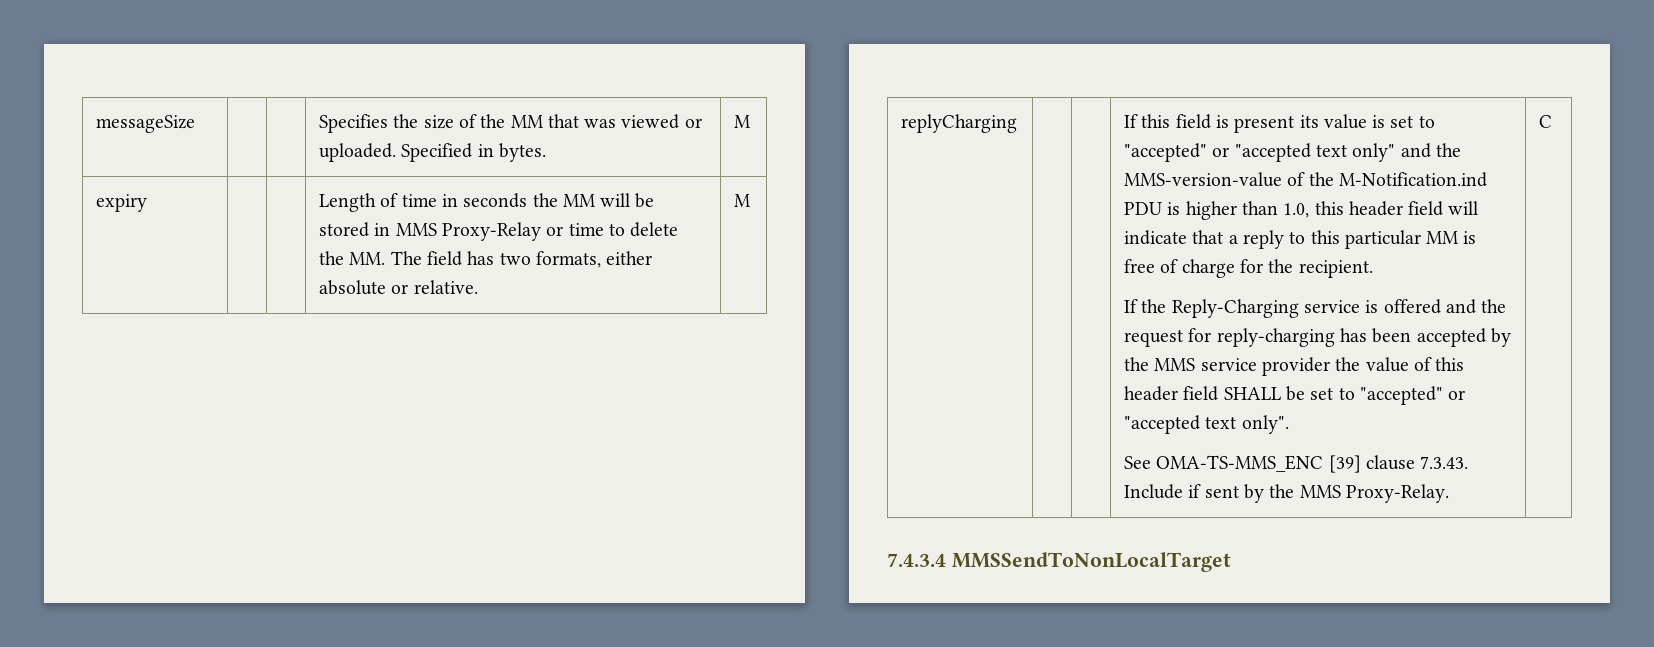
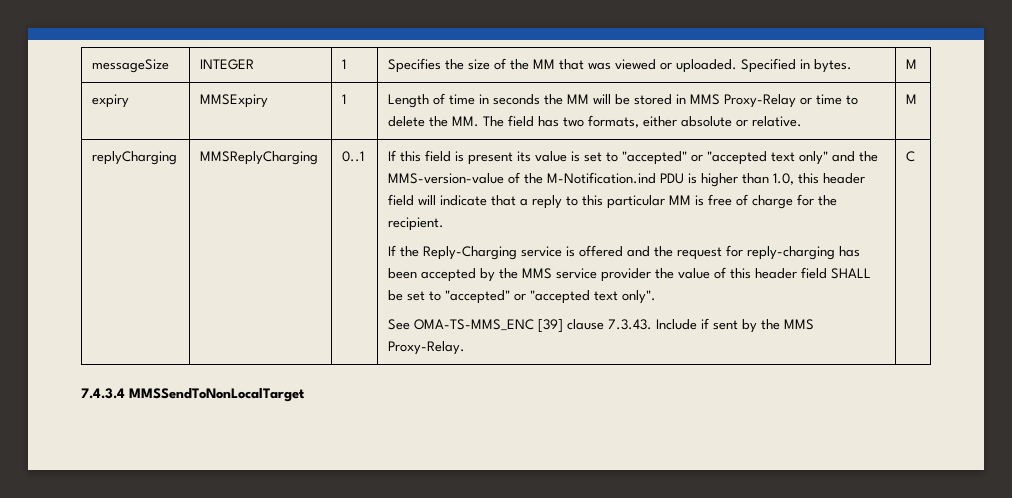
(196, 124) | -> [200,59,255,70] [342,59,347,69] INTEGER | 1
(148, 203) | -> [200,94,269,108] [342,94,347,104] MMSExpiry | 1
(1018, 123) | -> [200,151,319,165] [342,151,365,162] MMSReplyCharging | 0..1

